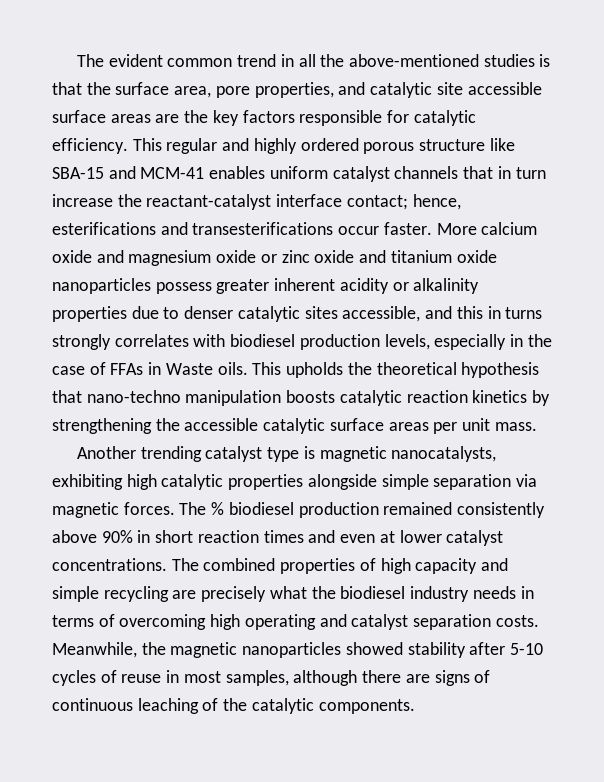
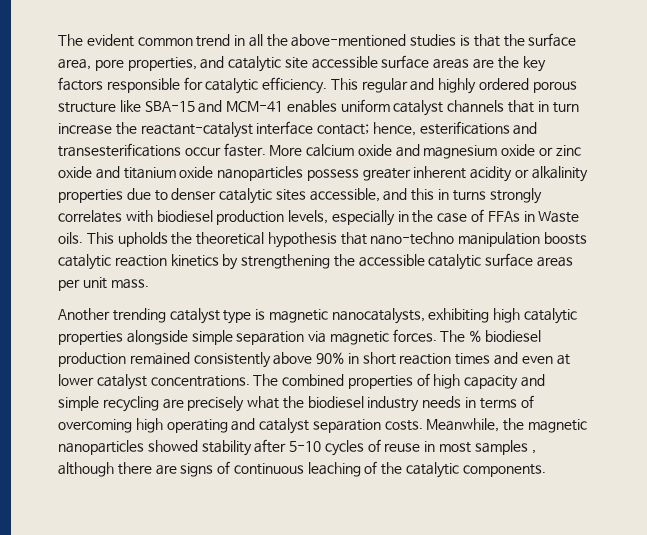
[225,670,289,686] samples, -> [474,440,536,455] samples ,

